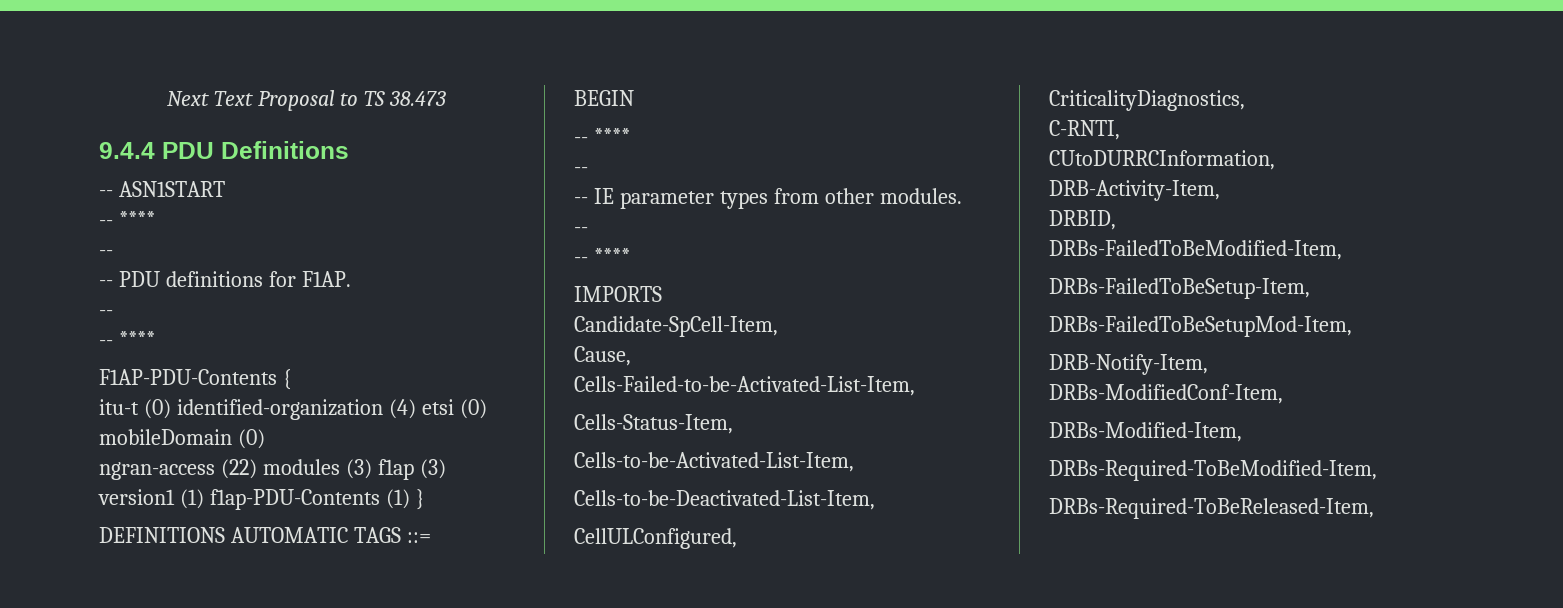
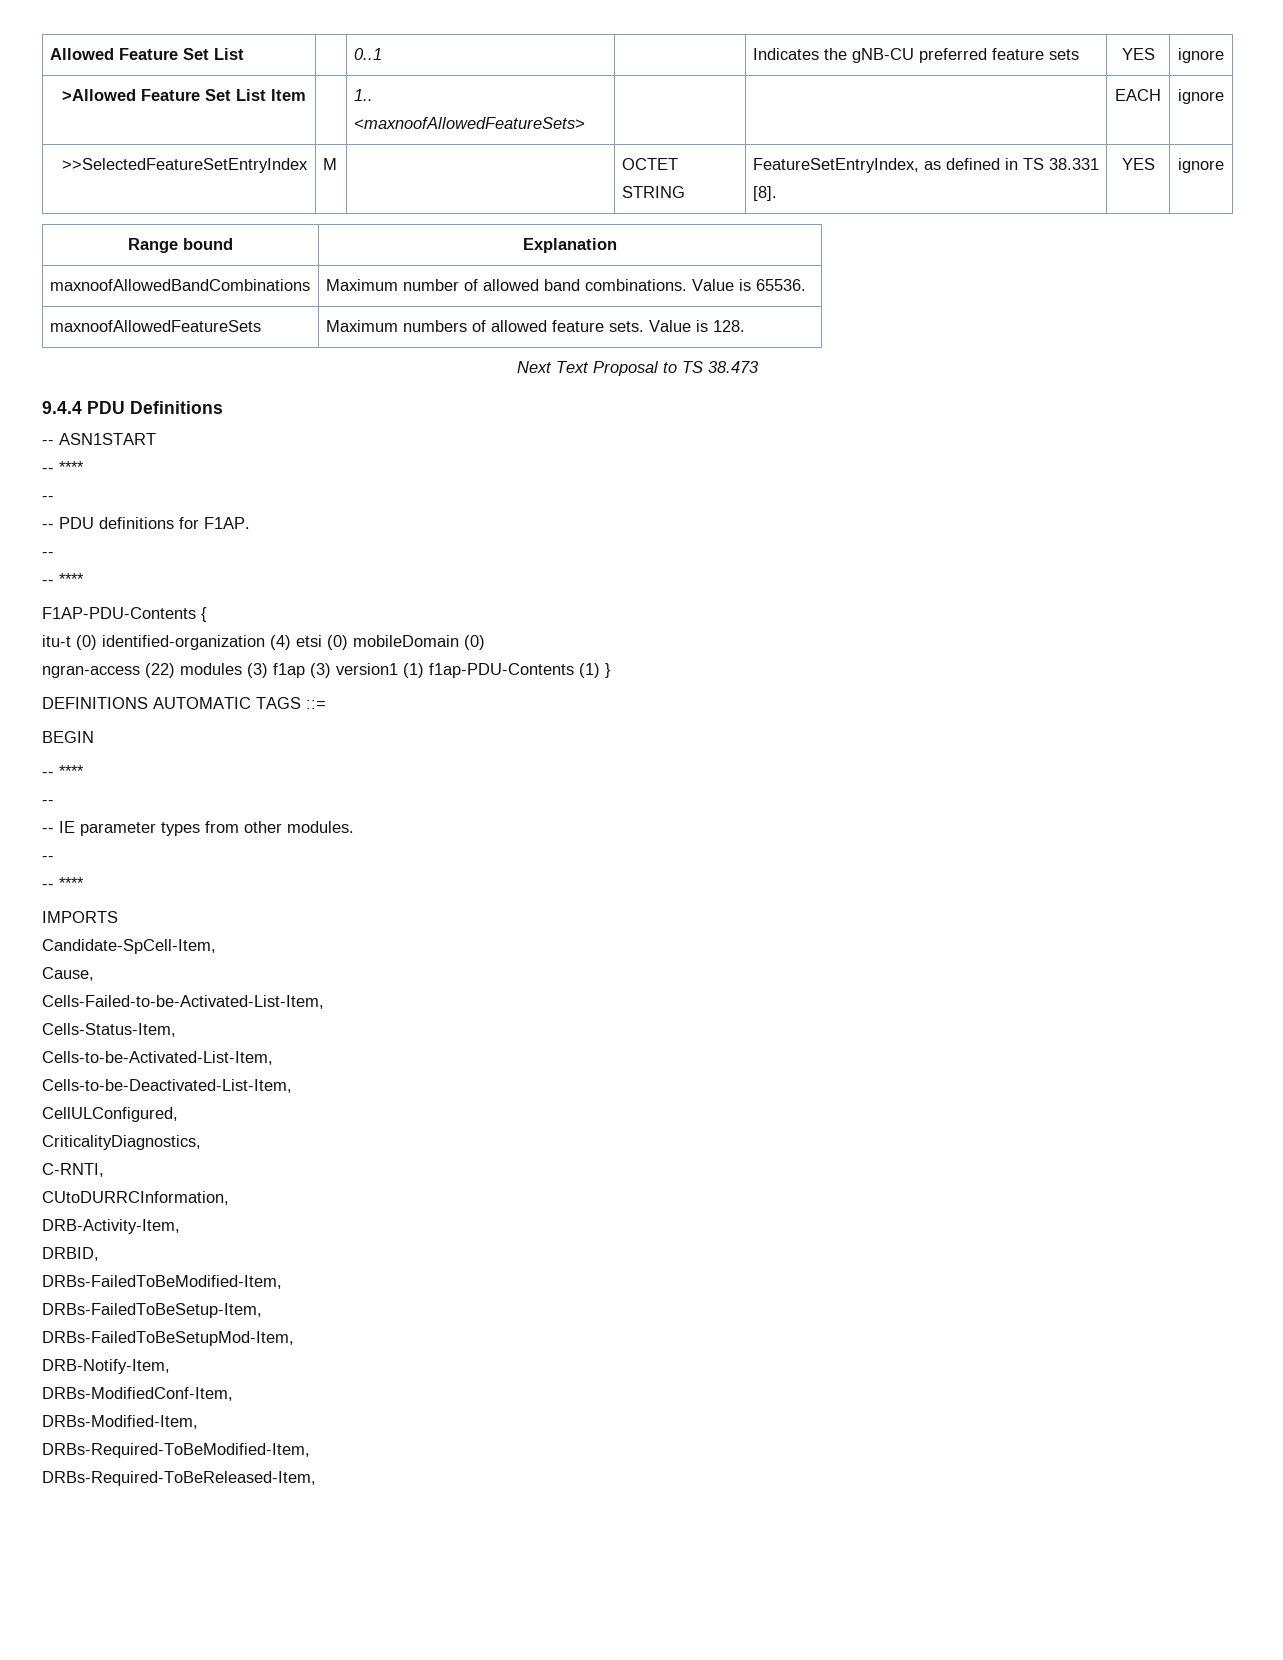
(166, 98) none -> [49,48,244,60] [353,48,382,60] [752,48,1079,63] [1121,48,1155,60] [1178,48,1224,63] [62,89,307,101] [353,89,373,101] [353,117,585,129] [1115,89,1161,101] [1178,89,1224,104] [62,158,309,173] [322,158,337,170] [621,158,678,170] [621,186,685,198] [752,158,1099,173] [752,186,777,201] [1121,158,1155,170] [1178,158,1224,173] [128,238,233,253] [523,238,617,253] [49,279,310,291] [325,279,806,291] [49,320,261,332] [325,320,745,332] Allowed Feature Set List | | 0..1 | | Indicates the gNB-CU preferred feature sets | YES | ignore // >Allowed Feature Set List Item | | 1.. <maxnoofAllowedFeatureSets> | | | EACH | ignore // >>SelectedFeatureSetEntryIndex | M | | OCTET STRING | FeatureSetEntryIndex, as defined in TS 38.331 [8]. | YES | ignore // Range bound | Explanation // maxnoofAllowedBandCombinations | Maximum number of allowed band combinations. Value is 65536. // maxnoofAllowedFeatureSets | Maximum numbers of allowed feature sets. Value is 128. //

